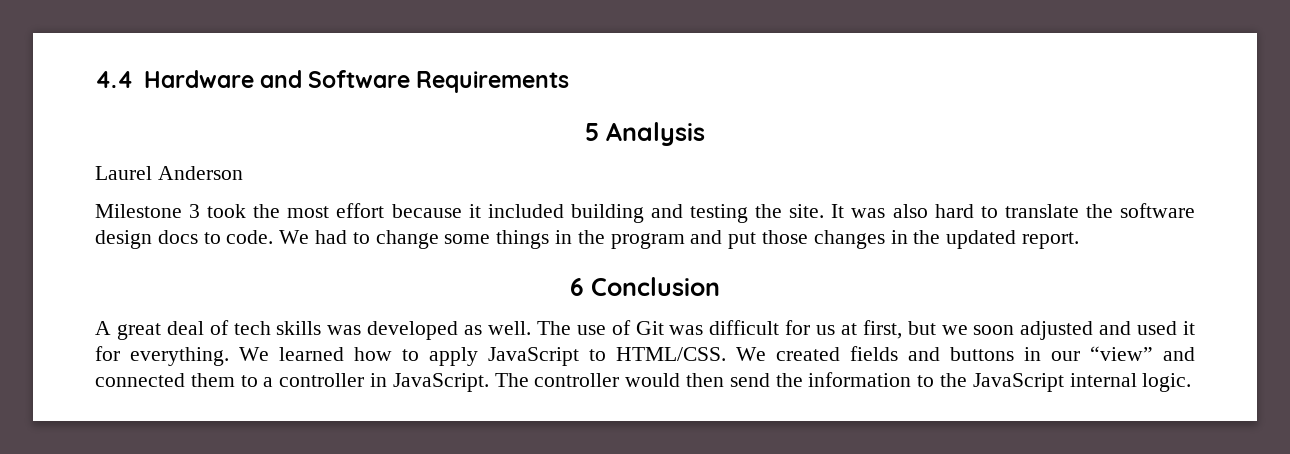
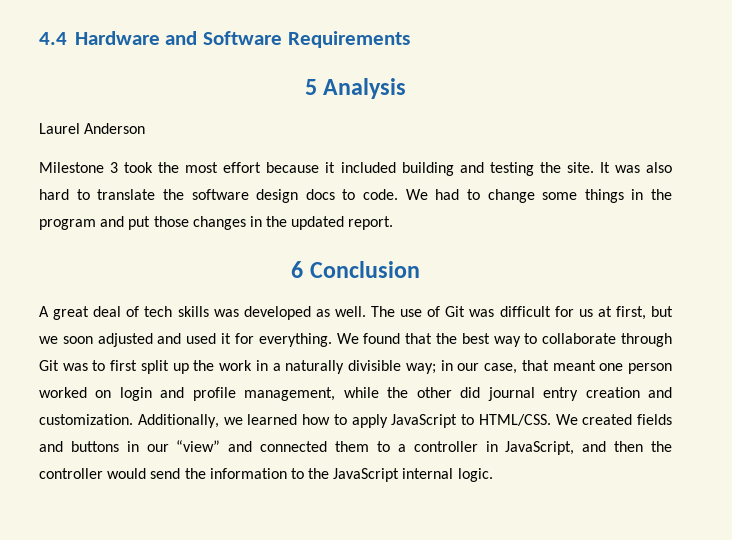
(269, 354) none -> [363,333,672,347] [39,360,672,374] [39,387,672,401] [39,414,243,428] found that the best way to collaborate through Git was to first split up the work in a naturally divisible way; in our case, that meant one person worked on login and profile management, while the other did journal entry creation and customization. Additionally, we
[392,373,529,392] JavaScript. The -> [505,441,673,455] JavaScript, and then the
[686,373,725,387] then -> (147, 473) none

